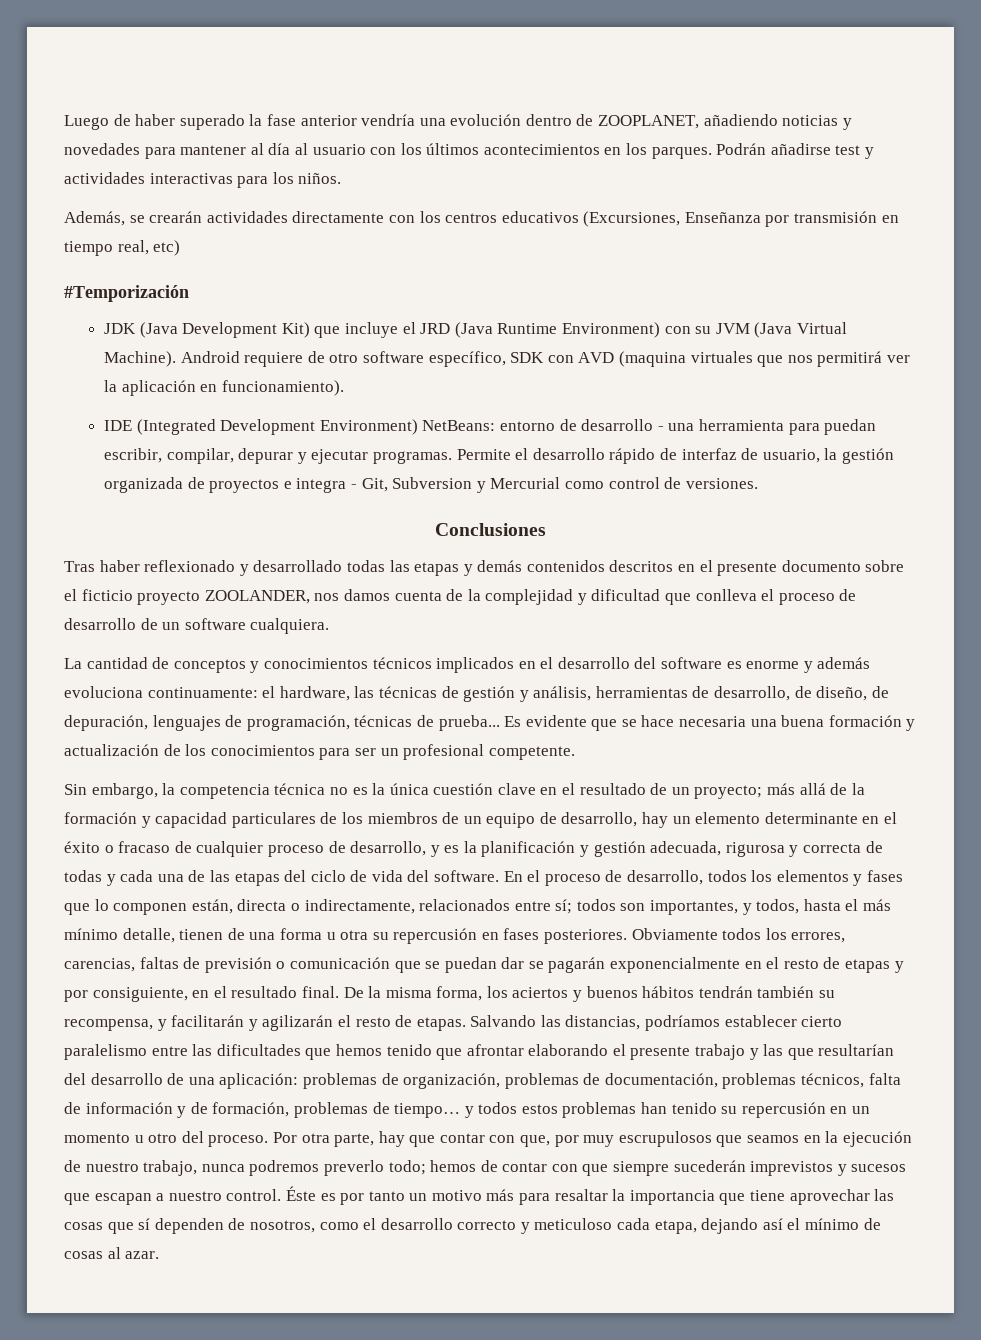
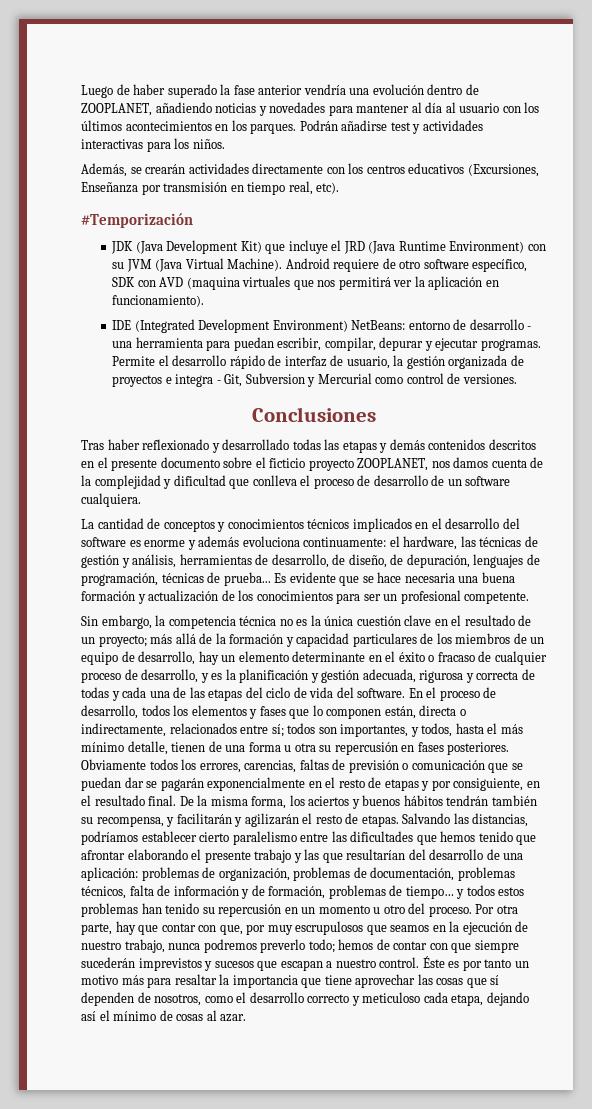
[153,240,181,256] etc) -> [316,182,340,194] etc).
[204,590,310,604] ZOOLANDER, -> [357,458,429,471] ZOOPLANET,

